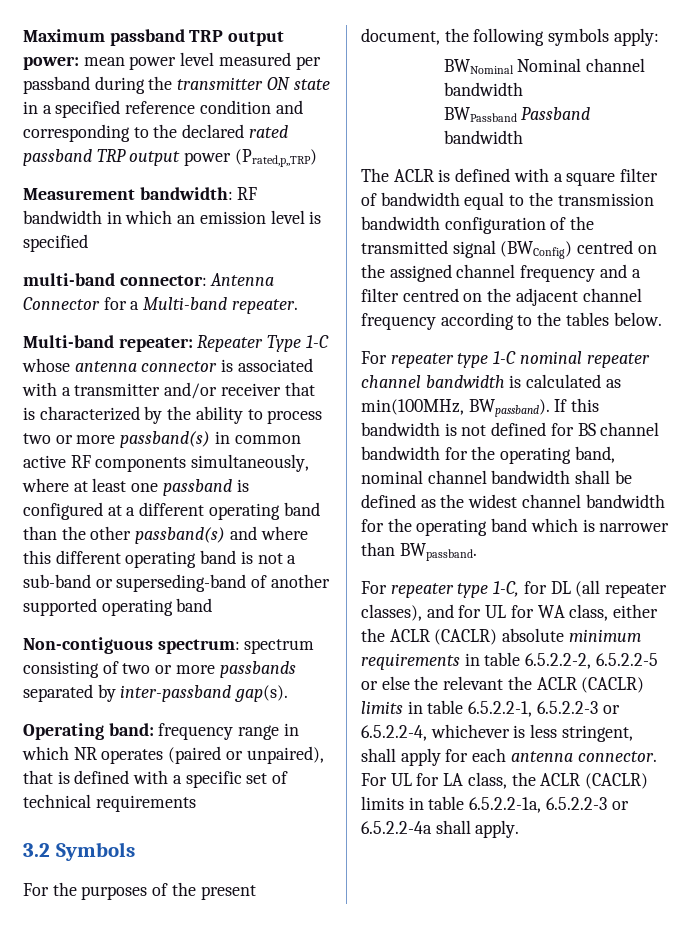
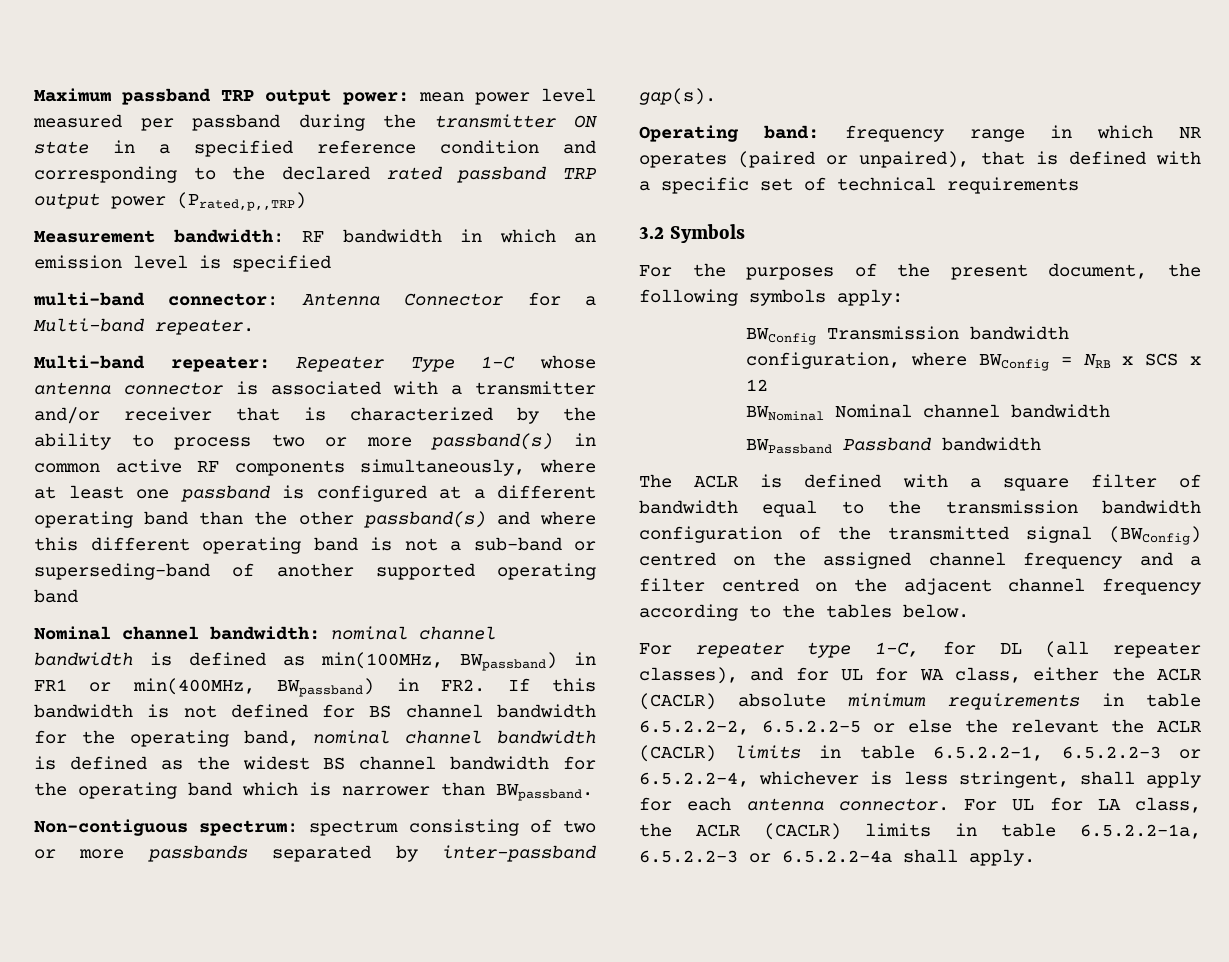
(213, 605) none -> [34,626,496,640] [34,652,596,671] [34,678,596,697] [34,704,596,718] [34,730,596,747] [34,756,596,770] [34,782,593,801] // Nominal channel bandwidth: nominal channel bandwidth is defined as min(100MHz, BWpassband) in FR1 or min(400MHz, BWpassband) in FR2. If this bandwidth is not defined for BS channel bandwidth for the operating band, nominal channel bandwidth is defined as the widest BS channel bandwidth for the operating band which is narrower than BWpassband.
(659, 37) none -> [746,326,1070,345] [746,352,1201,371] [746,379,769,391] // BWConfig Transmission bandwidth configuration, where BWConfig = NRB x SCS x 12
[361,351,650,368] [361,374,621,388] [361,398,600,417] [361,422,660,436] [361,446,615,464] [361,470,632,484] [361,494,665,508] [361,518,670,536] [361,542,477,561] // For repeater type 1-C nominal repeater channel bandwidth is calculated as min(100MHz, BWpassband). If this bandwidth is not defined for BS channel bandwidth for the operating band, nominal channel bandwidth shall be defined as the widest channel bandwidth for the operating band which is narrower than BWpassband. -> (969, 611) none

